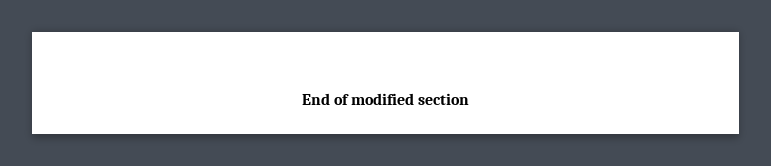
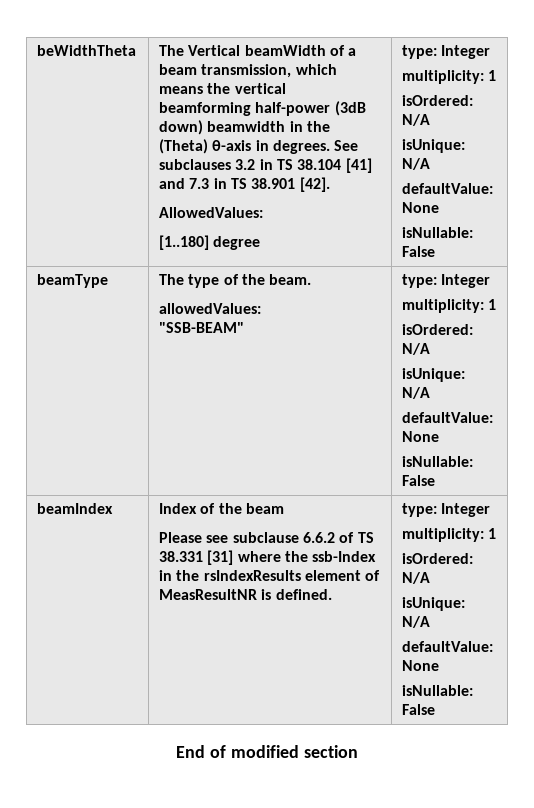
(301, 99) none -> [37,45,137,56] [159,45,357,56] [159,64,337,78] [159,83,286,94] [159,101,366,116] [159,120,331,135] [159,139,359,154] [159,158,372,173] [159,177,330,192] [159,207,264,218] [159,235,261,250] [402,45,491,59] [402,70,497,84] [402,95,474,106] [402,114,431,126] [402,139,466,153] [402,158,431,170] [402,183,494,194] [402,202,440,213] [402,227,474,238] [402,246,436,257] [37,274,109,288] [159,274,312,288] [159,303,262,314] [159,322,245,333] [402,274,491,288] [402,299,497,313] [402,324,474,335] [402,343,431,355] [402,368,466,382] [402,387,431,399] [402,412,494,423] [402,431,440,442] [402,456,474,467] [402,475,436,486] [37,503,114,514] [159,503,285,514] [159,532,374,543] [159,550,377,565] [159,570,381,581] [159,589,332,600] [402,503,491,517] [402,528,497,542] [402,553,474,564] [402,572,431,584] [402,597,466,611] [402,616,431,628] [402,641,494,652] [402,660,440,671] [402,685,474,696] [402,704,436,715] beWidthTheta | The Vertical beamWidth of a beam transmission, which means the vertical beamforming half-power (3dB down) beamwidth in the (Theta) θ-axis in degrees. See subclauses 3.2 in TS 38.104 [41] and 7.3 in TS 38.901 [42]. // AllowedValues: // [1..180] degree | type: Integer // multiplicity: 1 // isOrdered: N/A // isUnique: N/A // defaultValue: None // isNullable: False // beamType | The type of the beam. // allowedValues: // "SSB-BEAM" | type: Integer // multiplicity: 1 // isOrdered: N/A // isUnique: N/A // defaultValue: None // isNullable: False // beamIndex | Index of the beam // Please see subclause 6.6.2 of TS 38.331 [31] where the ssb-Index in the rsIndexResults element of MeasResultNR is defined. | type: Integer // multiplicity: 1 // isOrdered: N/A // isUnique: N/A // defaultValue: None // isNullable: False //

